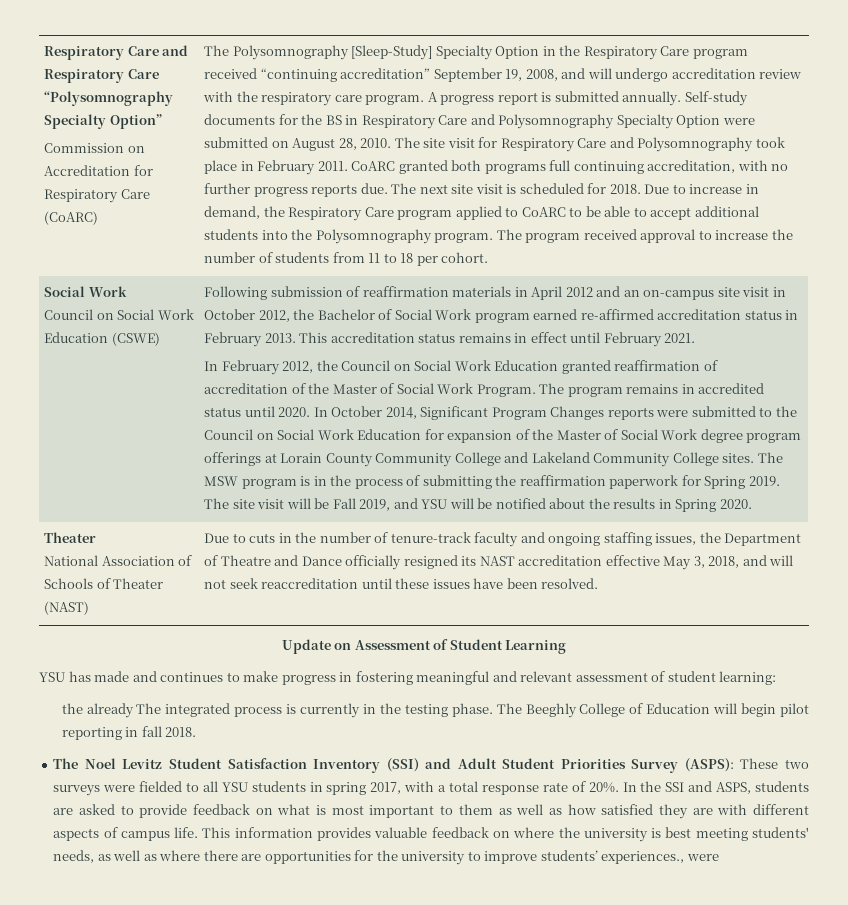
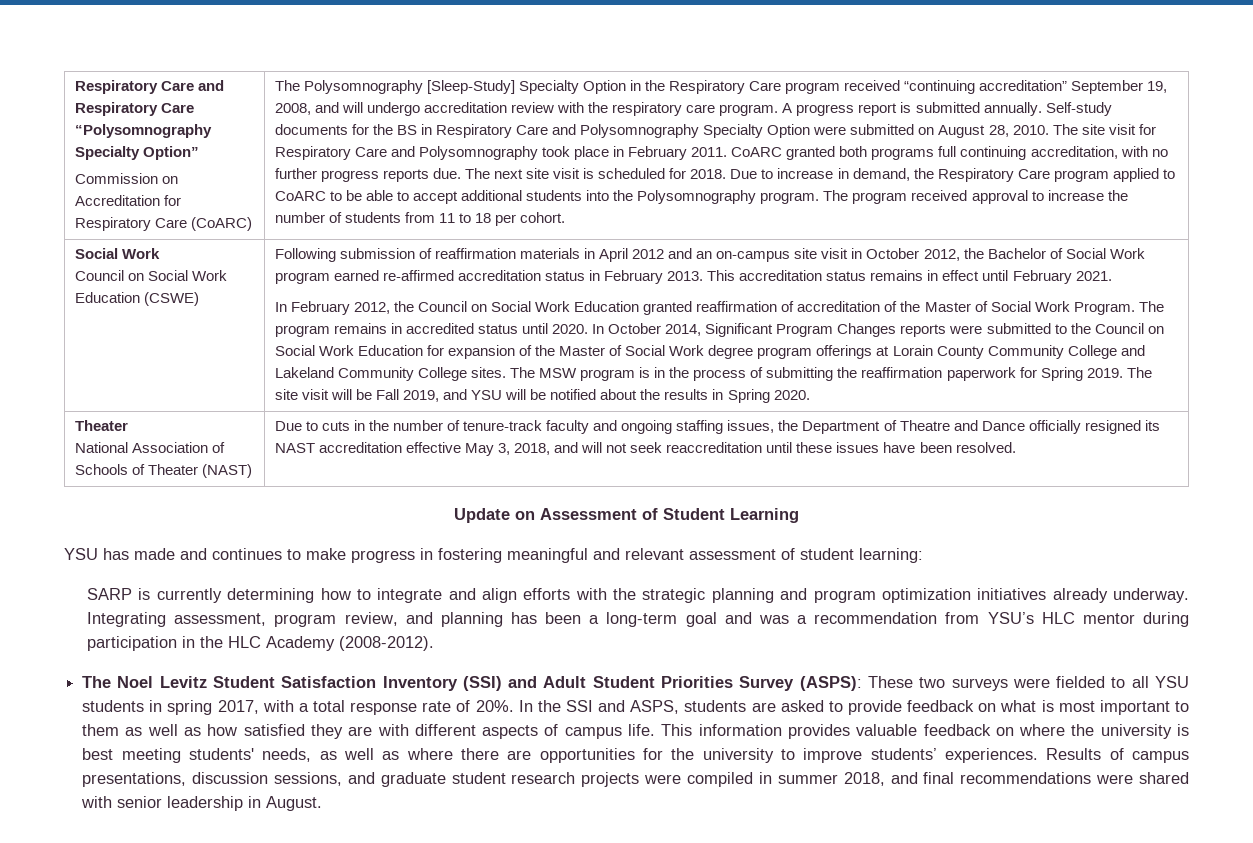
[61,703,810,718] [61,726,197,740] the already The integrated process is currently in the testing phase. The Beeghly College of Education will begin pilot reporting in fall 2018. -> [87,588,1190,603] [87,612,1190,627] [87,636,435,651] SARP is currently determining how to integrate and align efforts with the strategic planning and program optimization initiatives already underway. Integrating assessment, program review, and planning has been a long-term goal and was a recommendation from YSU’s HLC mentor during participation in the HLC Academy (2008-2012).
[601,851,719,864] experiences., were -> [944,748,1189,763] [82,772,1189,787] [81,796,323,811] experiences. Results of campus presentations, discussion sessions, and graduate student research projects were compiled in summer 2018, and final recommendations were shared with senior leadership in August.

